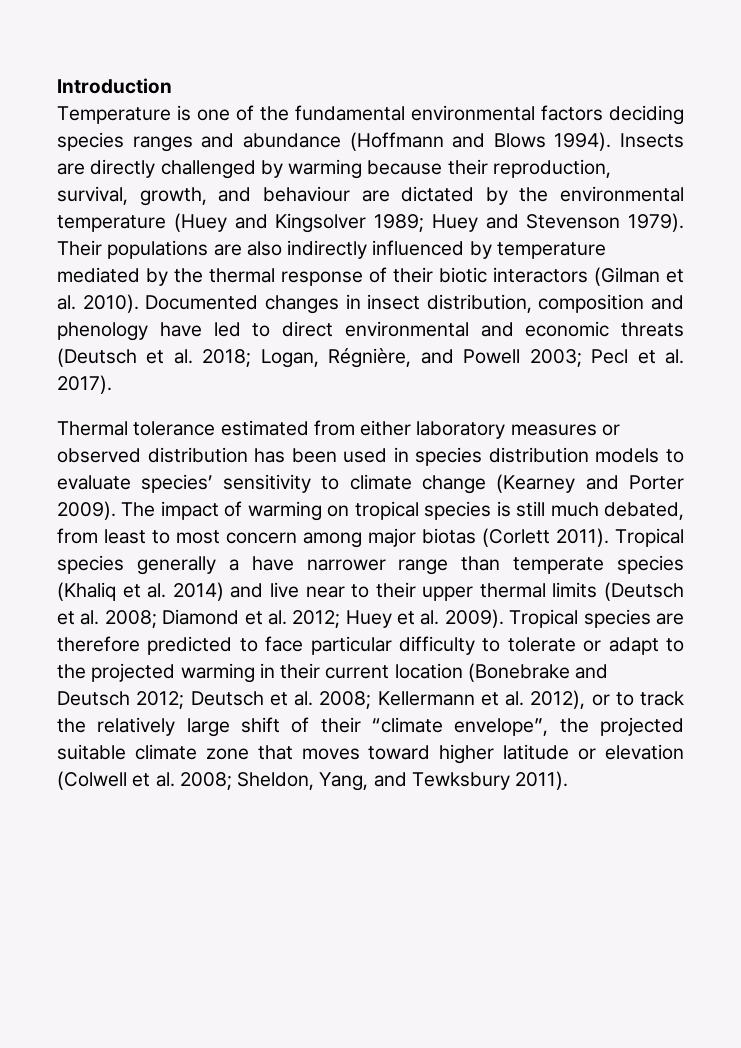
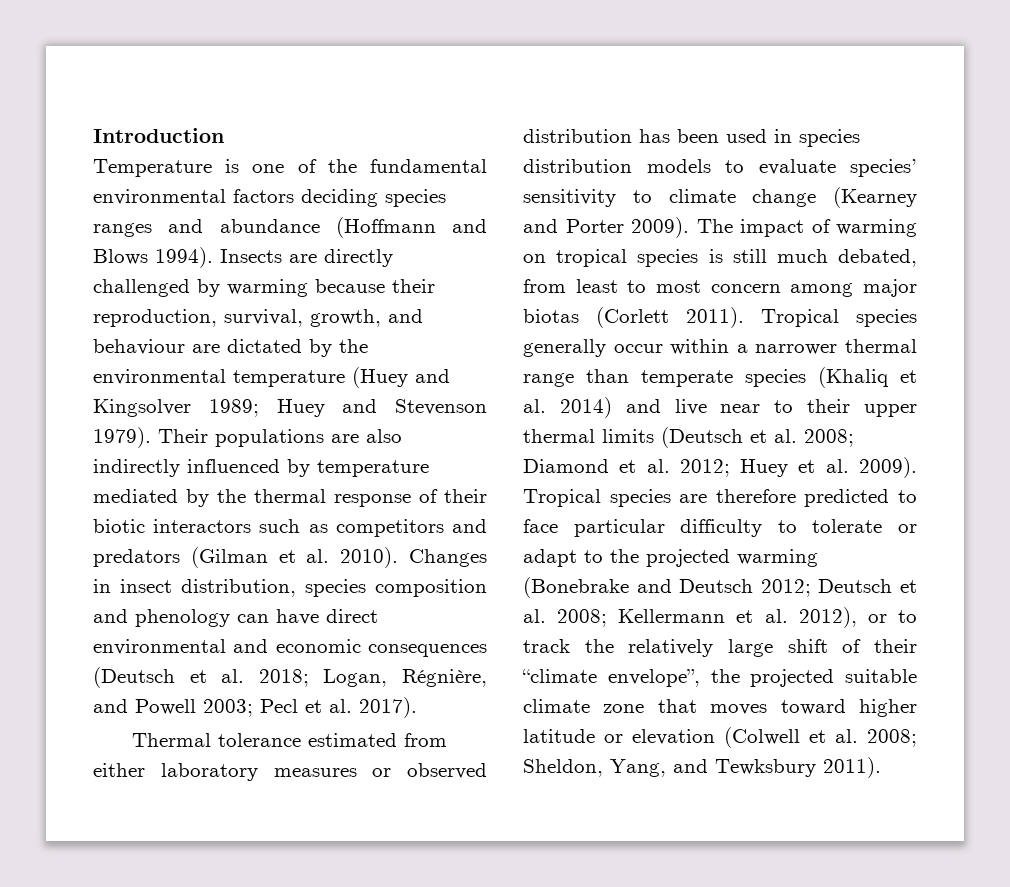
(588, 275) none -> [259,519,487,537] [93,549,180,567] such as competitors and predators
[145,295,339,314] Documented changes -> [409,549,488,567] Changes
(532, 303) none -> [305,579,366,597] species
[159,322,271,337] have led to -> [237,609,319,625] can have
[621,322,684,337] threats -> [368,644,487,657] consequences
[228,556,386,571] a have narrower -> [613,339,917,355] occur within a narrower thermal
[259,663,463,679] in their current location -> (818, 558) none

